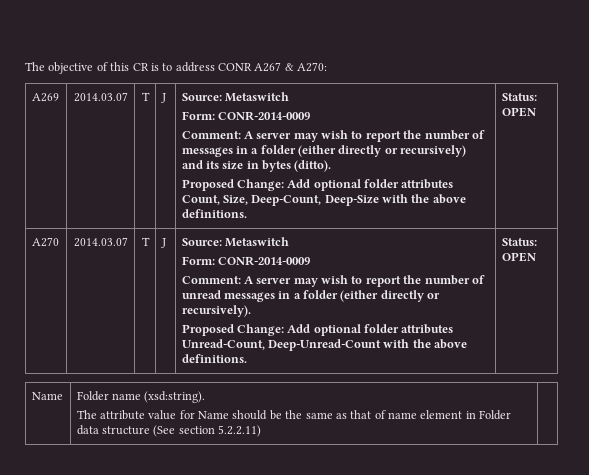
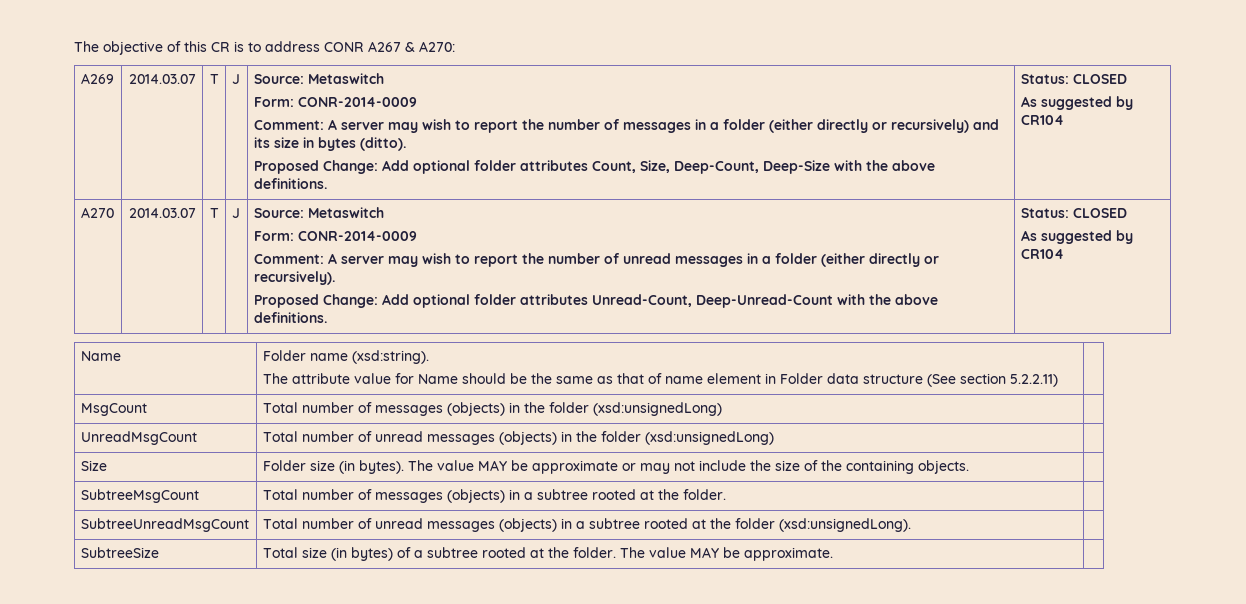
[501,107,536,117] OPEN -> [1072,74,1127,84] [1020,96,1133,110] [1020,115,1064,125] CLOSED // As suggested by CR104
[501,252,536,262] OPEN -> [1072,208,1127,218] [1020,230,1133,244] [1020,249,1064,259] CLOSED // As suggested by CR104
(262, 431) none -> [80,403,147,416] [262,402,722,416] [80,431,197,445] [262,431,774,445] [80,460,107,471] [262,460,969,474] [80,489,199,503] [262,489,726,503] [80,518,249,532] [262,518,911,532] [80,547,159,558] [262,547,833,561] // MsgCount | Total number of messages (objects) in the folder (xsd:unsignedLong) | // UnreadMsgCount | Total number of unread messages (objects) in the folder (xsd:unsignedLong) | // Size | Folder size (in bytes). The value MAY be approximate or may not include the size of the containing objects. | // SubtreeMsgCount | Total number of messages (objects) in a subtree rooted at the folder. | // SubtreeUnreadMsgCount | Total number of unread messages (objects) in a subtree rooted at the folder (xsd:unsignedLong). | // SubtreeSize | Total size (in bytes) of a subtree rooted at the folder. The value MAY be approximate. |

